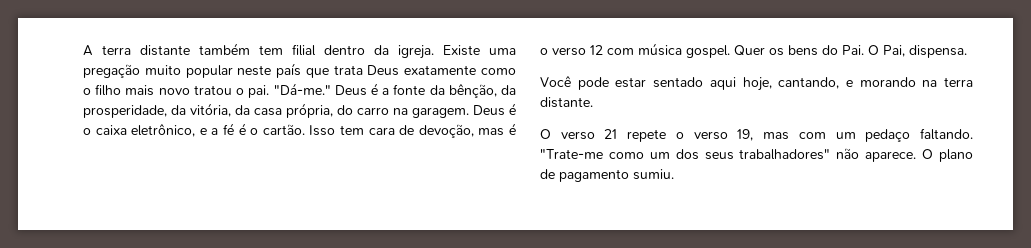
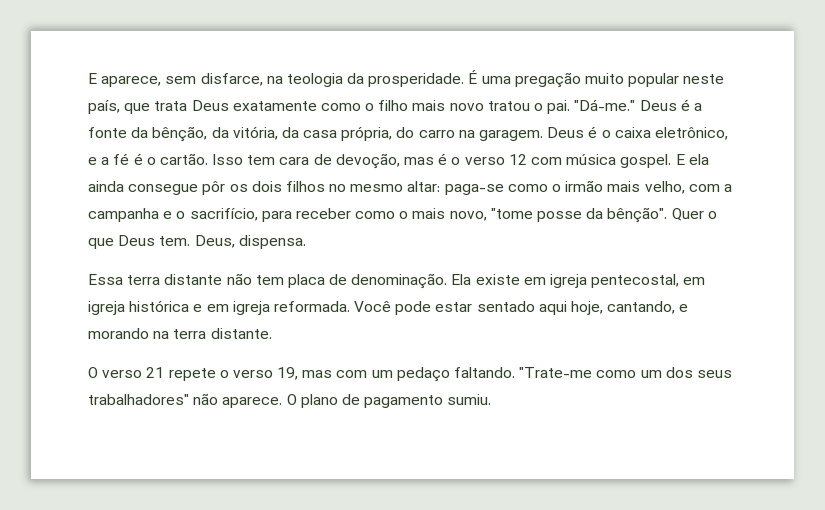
[83,43,480,59] A terra distante também tem filial dentro da igreja. Existe -> [88,70,478,87] E aparece, sem disfarce, na teologia da prosperidade. É
[276,63,302,78] país -> [88,100,120,114] país,
[83,105,186,118] prosperidade, da -> (229, 132) none
[734,45,967,58] Quer os bens do Pai. O Pai, dispensa. // -> [675,154,709,165] [88,180,732,195] [88,207,717,223] [88,235,306,249] [88,273,706,289] [88,300,350,315] E ela ainda consegue pôr os dois filhos no mesmo altar: paga-se como o irmão mais velho, com a campanha e o sacrifício, para receber como o mais novo, "tome posse da bênção". Quer o que Deus tem. Deus, dispensa. // Essa terra distante não tem placa de denominação. Ela existe em igreja pentecostal, em igreja histórica e em igreja reformada.

